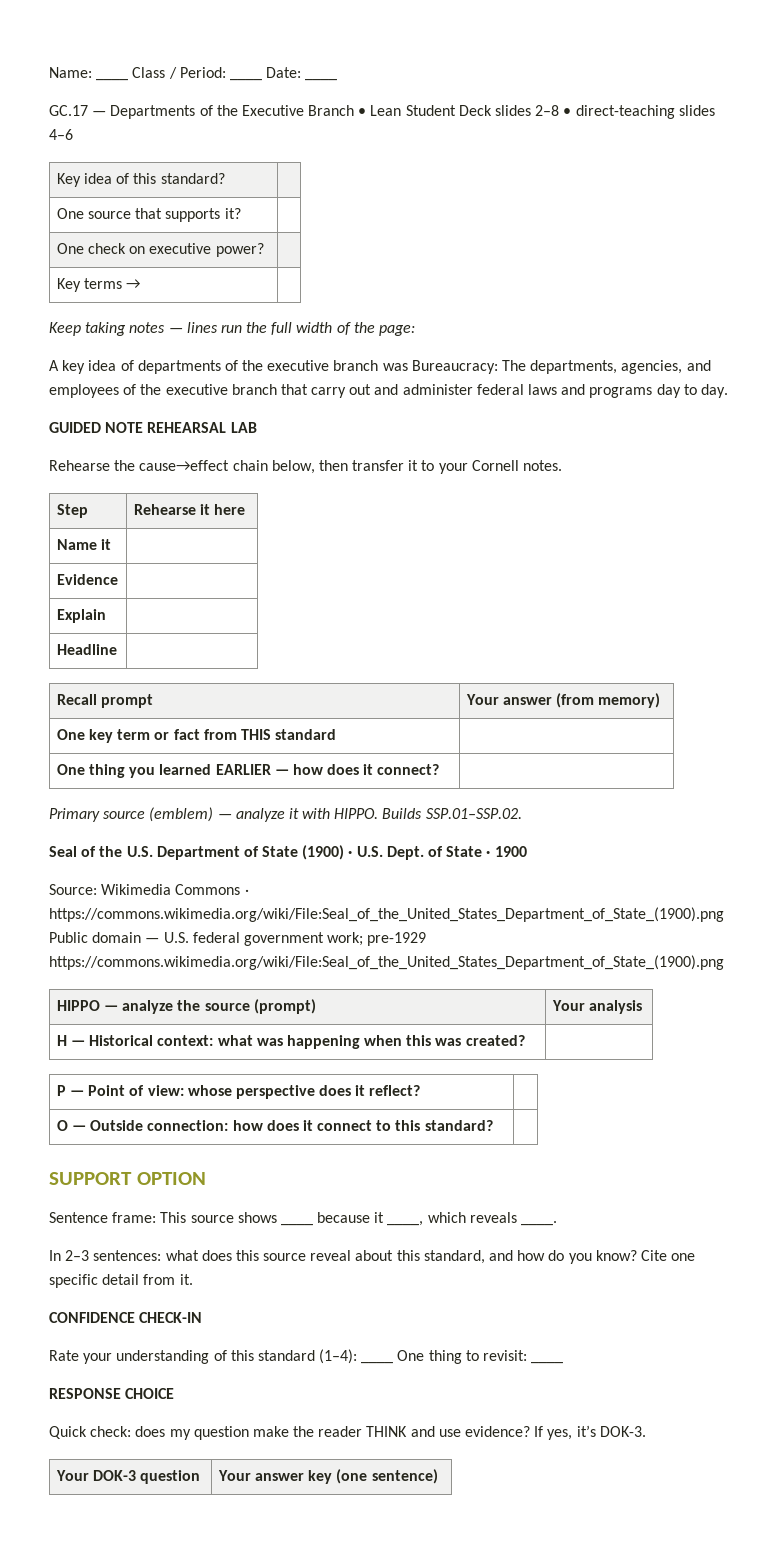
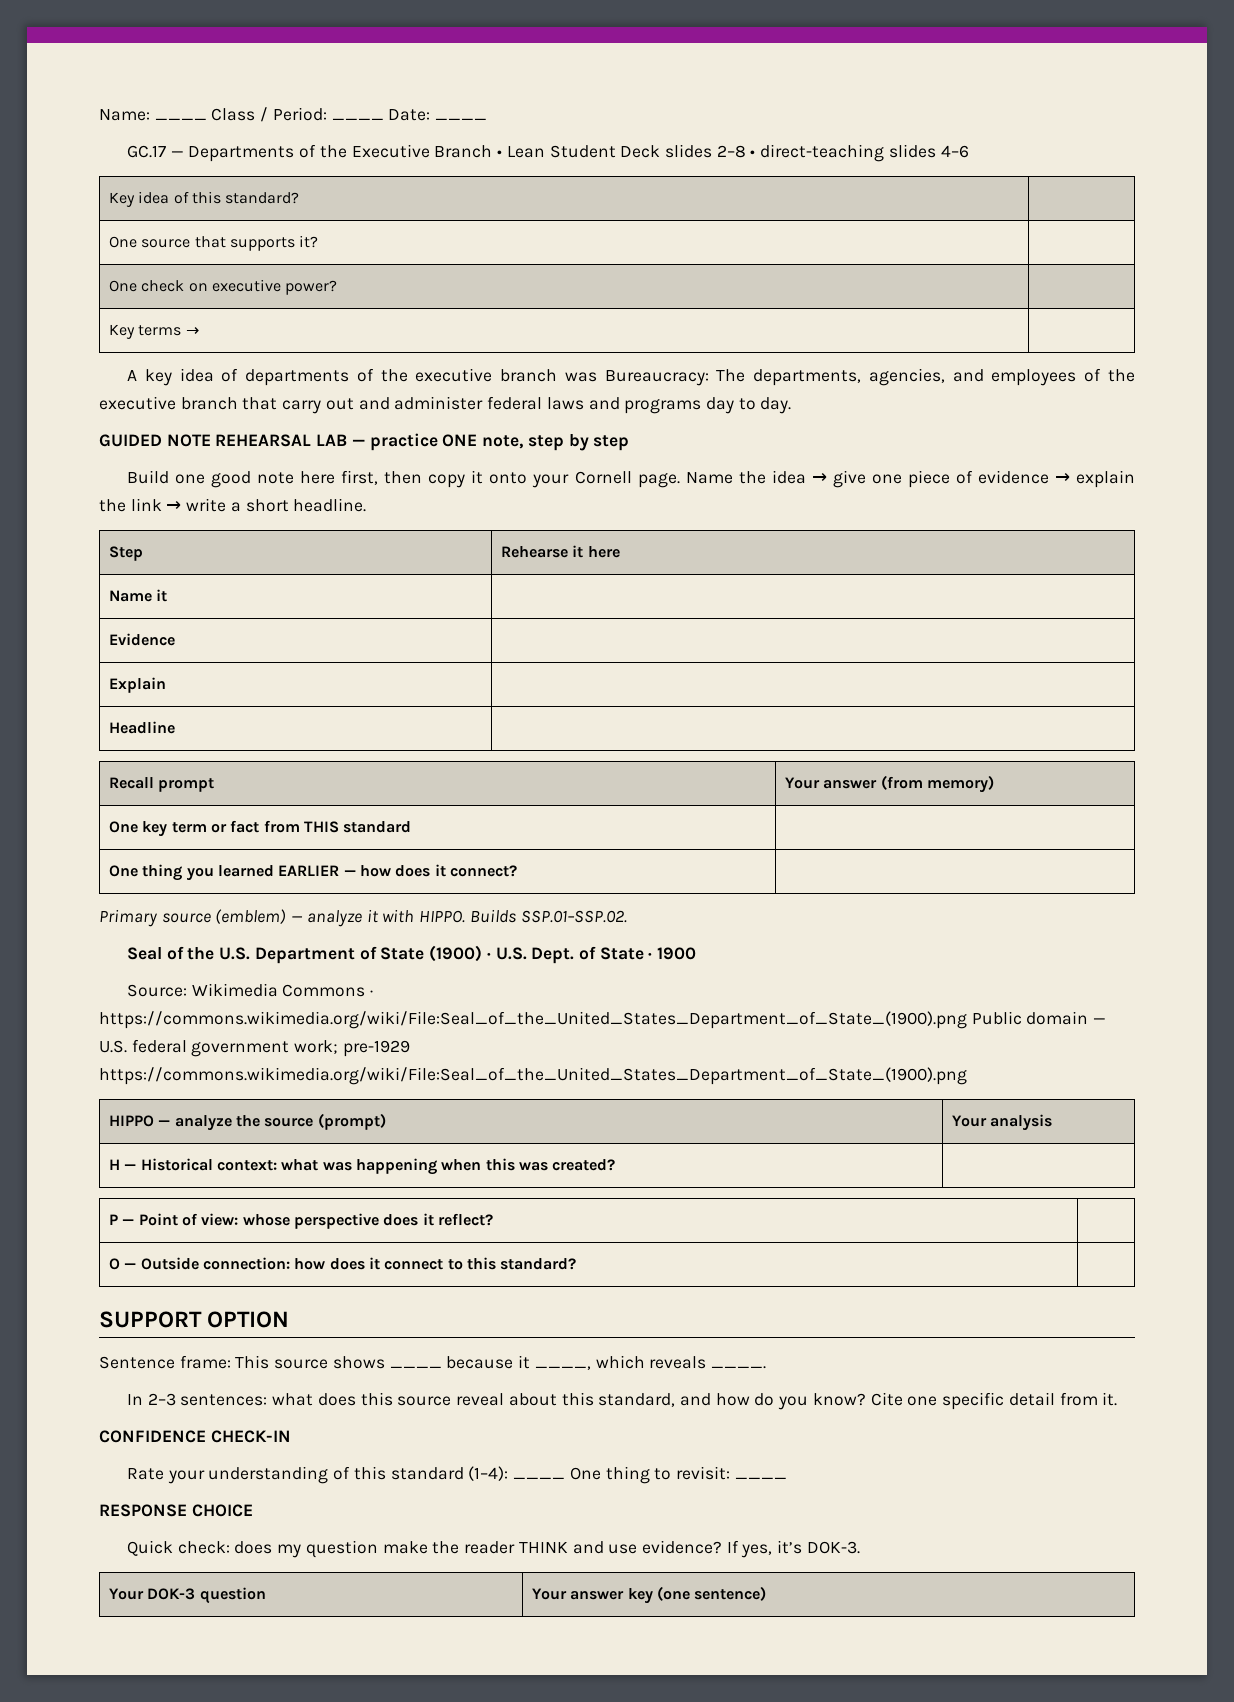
[49,322,416,336] // Keep taking notes — lines run the full width of the page: -> (199, 331) none
[49,460,563,474] // Rehearse the cause→effect chain below, then transfer it to your Cornell notes. -> [351,433,630,451] [127,470,1136,488] [99,498,367,512] — practice ONE note, step by step // Build one good note here first, then copy it onto your Cornell page. Name the idea → give one piece of evidence → explain the link → write a short headline.

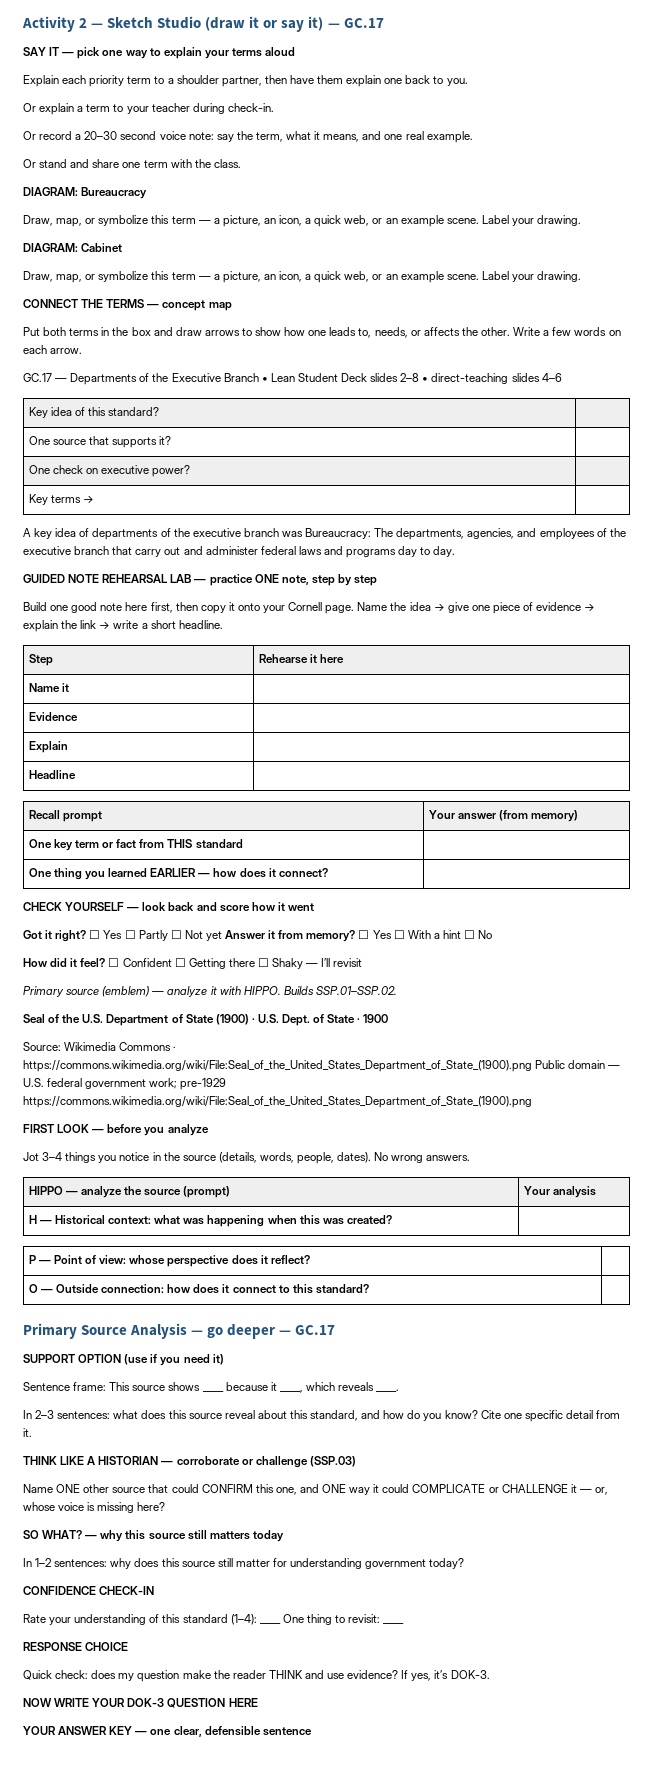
[99,107,488,122] Name: ____ Class / Period: ____ Date: ____ -> [22,16,384,32] [23,47,296,59] [23,75,468,87] [23,103,274,115] [23,131,473,143] [23,159,241,168] [23,187,148,199] [23,215,582,227] [23,243,123,252] [23,271,582,283] [23,299,232,311] [23,327,621,338] [23,345,83,354] Activity 2 — Sketch Studio (draw it or say it) — GC.17 // SAY IT — pick one way to explain your terms aloud // Explain each priority term to a shoulder partner, then have them explain one back to you. // Or explain a term to your teacher during check-in. // Or record a 20–30 second voice note: say the term, what it means, and one real example. // Or stand and share one term with the class. // DIAGRAM: Bureaucracy // Draw, map, or symbolize this term — a picture, an icon, a quick web, or an example scene. Label your drawing. // DIAGRAM: Cabinet // Draw, map, or symbolize this term — a picture, an icon, a quick web, or an example scene. Label your drawing. // CONNECT THE TERMS — concept map // Put both terms in the box and draw arrows to show how one leads to, needs, or affects the other. Write a few words on each arrow.
(517, 871) none -> [23,902,314,912] [23,930,493,942] [23,958,363,969] // CHECK YOURSELF — look back and score how it went // Got it right? ☐ Yes ☐ Partly ☐ Not yet Answer it from memory? ☐ Yes ☐ With a hint ☐ No // How did it feel? ☐ Confident ☐ Getting there ☐ Shaky — I’ll revisit
(967, 1076) none -> [23,1124,209,1136] [23,1152,471,1164] // FIRST LOOK — before you analyze // Jot 3–4 things you notice in the source (details, words, people, dates). No wrong answers.
[99,1311,290,1328] SUPPORT OPTION -> [23,1323,336,1339] [23,1354,224,1366] Primary Source Analysis — go deeper — GC.17 // SUPPORT OPTION (use if you need it)
(1118, 1399) none -> [23,1456,356,1468] [23,1484,608,1495] [23,1502,166,1513] [23,1530,284,1542] [23,1558,465,1569] // THINK LIKE A HISTORIAN — corroborate or challenge (SSP.03) // Name ONE other source that could CONFIRM this one, and ONE way it could COMPLICATE or CHALLENGE it — or, whose voice is missing here? // SO WHAT? — why this source still matters today // In 1–2 sentences: why does this source still matter for understanding government today?
[108,1587,266,1604] [531,1586,767,1604] // Your DOK-3 question | Your answer key (one sentence) -> [23,1698,258,1708] [23,1726,312,1737] // NOW WRITE YOUR DOK-3 QUESTION HERE // YOUR ANSWER KEY — one clear, defensible sentence

